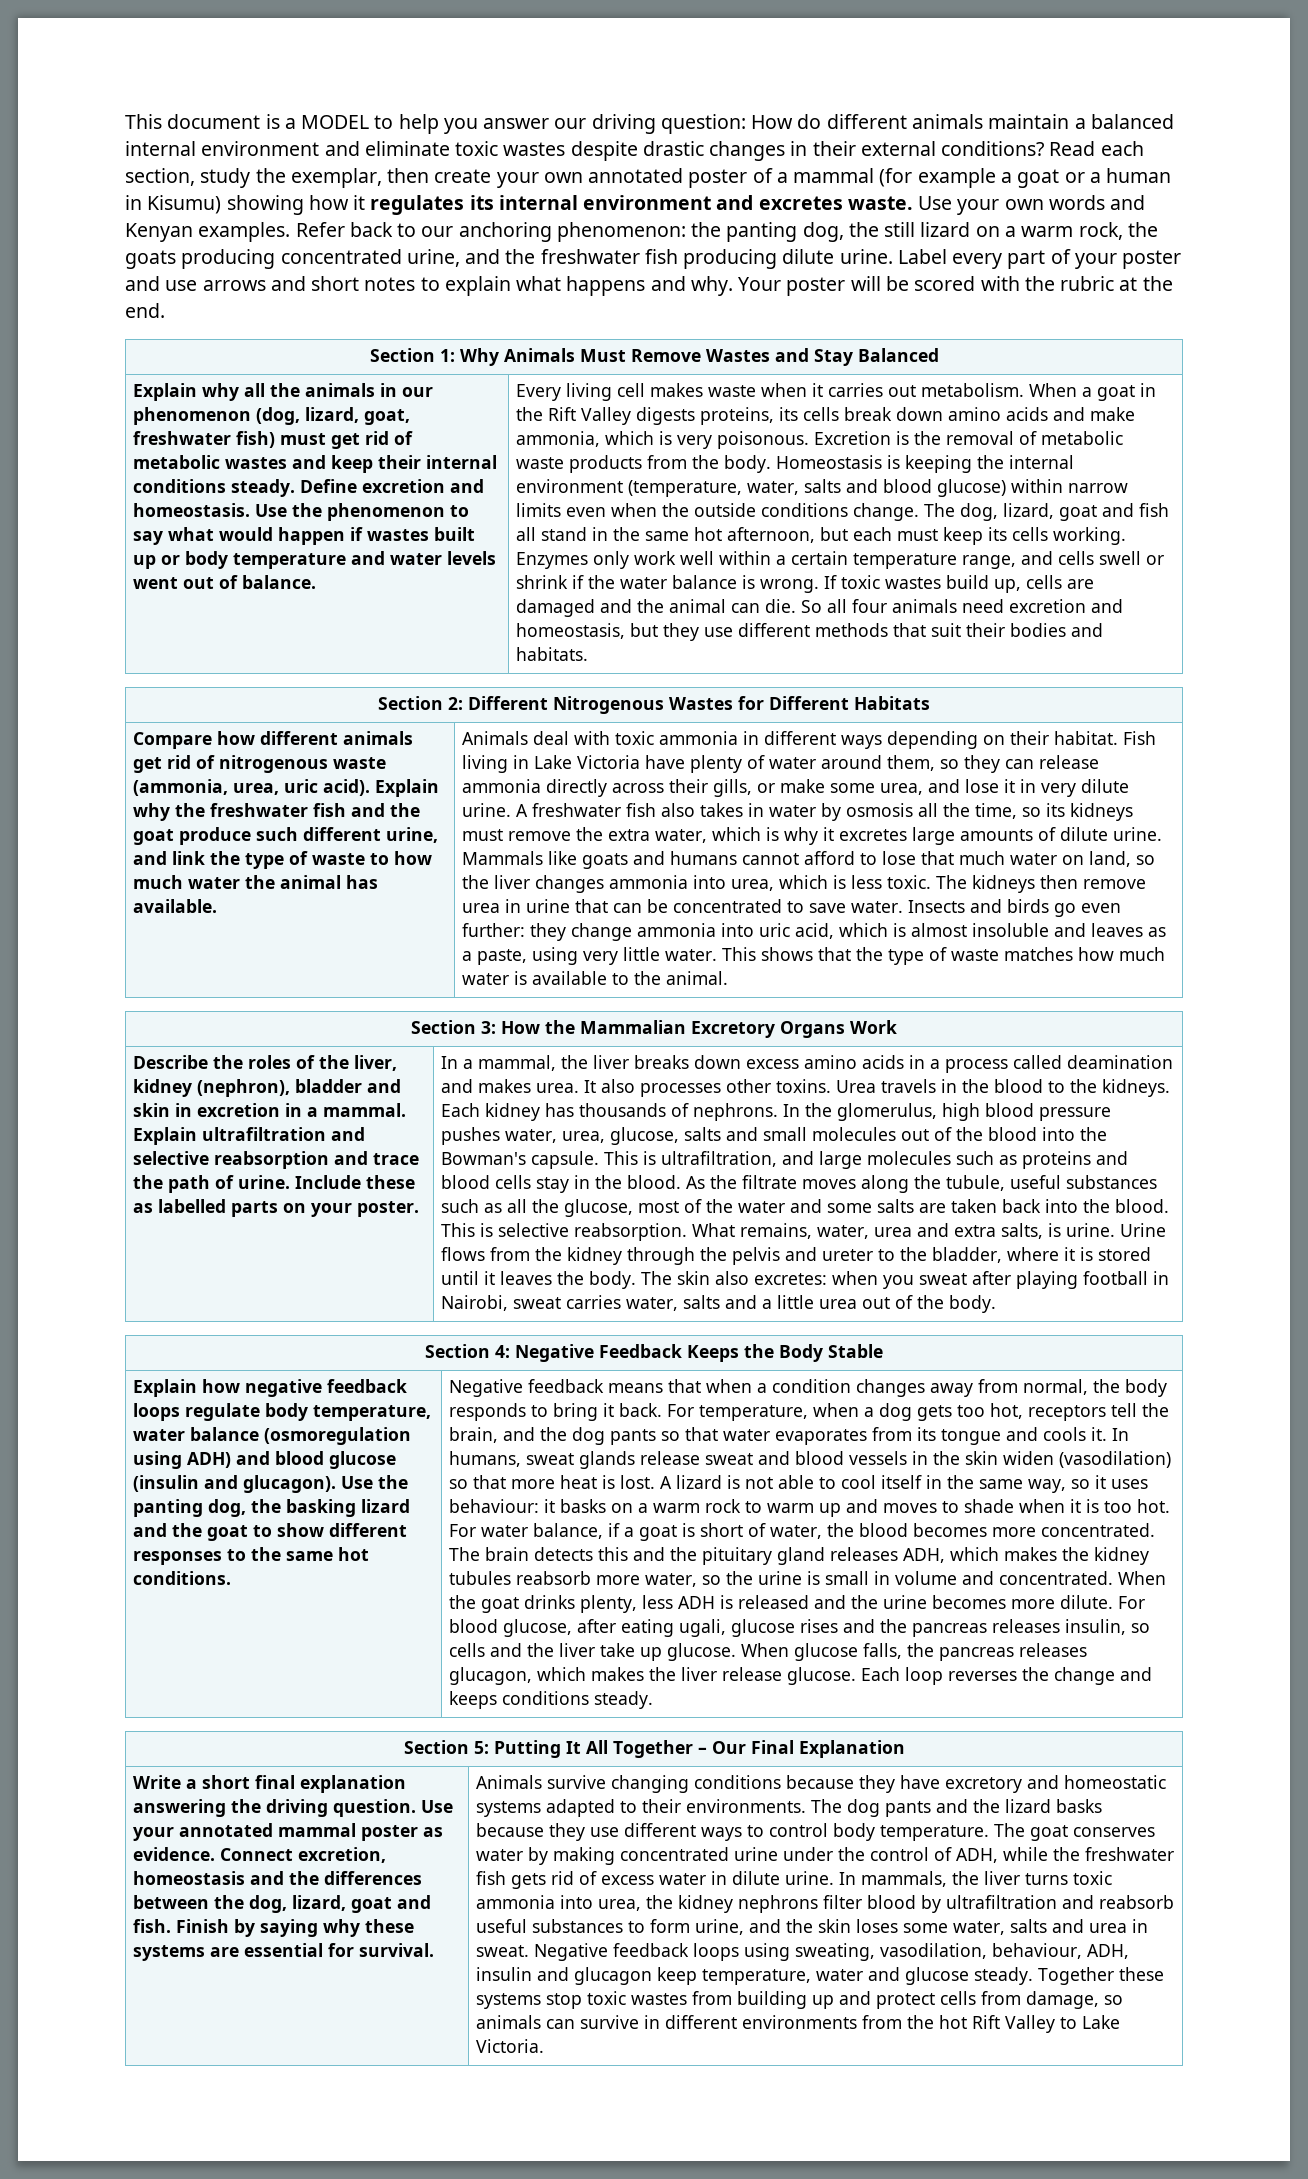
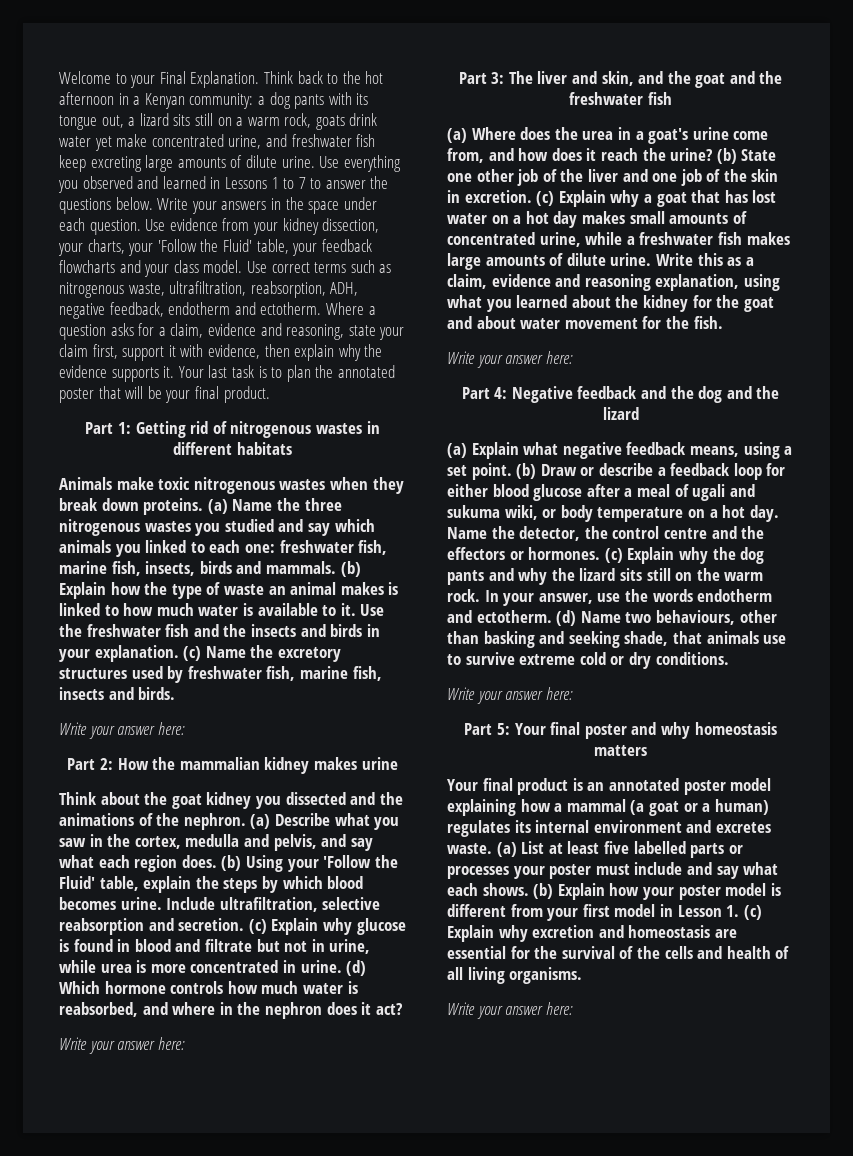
[125,114,1174,134] [125,141,1144,161] [125,168,1172,188] [125,195,366,215] This document is a MODEL to help you answer our driving question: How do different animals maintain a balanced internal environment and eliminate toxic wastes despite drastic changes in their external conditions? Read each section, study the exemplar, then create your own annotated poster of a mammal (for example a goat or a human in Kisumu) showing how it -> [59,71,384,88] [59,92,369,109] [59,113,378,130] [59,134,376,151] [59,155,401,172] [58,176,389,193] [59,197,377,214] [59,218,380,235] [58,239,372,256] [59,260,392,277] [59,281,359,298] [59,302,376,319] [59,323,405,340] [59,344,383,361] [59,365,395,382] [59,386,270,403] [85,421,380,438] [173,442,292,455] [59,477,404,494] [59,498,342,515] [59,519,375,536] [59,540,388,557] [59,561,361,577] [59,582,399,599] [59,603,385,616] [59,624,380,637] [59,645,341,662] [59,666,382,683] [59,687,176,700] [59,722,185,739] [67,757,398,774] [59,792,403,809] [59,813,400,830] [59,834,373,851] [59,855,398,872] [59,876,364,893] [59,897,381,912] [59,918,406,935] [59,939,371,954] [59,960,367,976] [59,981,358,994] [59,1002,403,1019] [59,1037,185,1054] [458,71,783,88] [569,92,672,105] [447,127,769,144] [447,148,777,164] [447,169,779,186] [447,190,777,207] [447,211,747,228] [447,232,790,247] [447,253,754,270] [447,274,780,291] [447,295,774,312] [447,316,723,329] [447,351,573,368] [461,386,780,403] [602,407,639,420] [447,442,793,459] [447,463,786,480] [447,484,755,501] [447,505,779,522] [447,526,765,541] [447,547,765,564] [447,568,764,585] [447,589,773,606] [447,610,777,626] [447,631,787,648] [447,652,729,669] [447,687,573,704] [464,722,777,739] [594,745,647,756] [447,778,772,795] [447,799,769,816] Welcome to your Final Explanation. Think back to the hot afternoon in a Kenyan community: a dog pants with its tongue out, a lizard sits still on a warm rock, goats drink water yet make concentrated urine, and freshwater fish keep excreting large amounts of dilute urine. Use everything you observed and learned in Lessons 1 to 7 to answer the questions below. Write your answers in the space under each question. Use evidence from your kidney dissection, your charts, your 'Follow the Fluid' table, your feedback flowcharts and your class model. Use correct terms such as nitrogenous waste, ultrafiltration, reabsorption, ADH, negative feedback, endotherm and ectotherm. Where a question asks for a claim, evidence and reasoning, state your claim first, support it with evidence, then explain why the evidence supports it. Your last task is to plan the annotated poster that will be your final product. // Part 1: Getting rid of nitrogenous wastes in different habitats // Animals make toxic nitrogenous wastes when they break down proteins. (a) Name the three nitrogenous wastes you studied and say which animals you linked to each one: freshwater fish, marine fish, insects, birds and mammals. (b) Explain how the type of waste an animal makes is linked to how much water is available to it. Use the freshwater fish and the insects and birds in your explanation. (c) Name the excretory structures used by freshwater fish, marine fish, insects and birds. // Write your answer here: // Part 2: How the mammalian kidney makes urine // Think about the goat kidney you dissected and the animations of the nephron. (a) Describe what you saw in the cortex, medulla and pelvis, and say what each region does. (b) Using your 'Follow the Fluid' table, explain the steps by which blood becomes urine. Include ultrafiltration, selective reabsorption and secretion. (c) Explain why glucose is found in blood and filtrate but not in urine, while urea is more concentrated in urine. (d) Which hormone controls how much water is reabsorbed, and where in the nephron does it act? // Write your answer here: // Part 3: The liver and skin, and the goat and the freshwater fish // (a) Where does the urea in a goat's urine come from, and how does it reach the urine? (b) State one other job of the liver and one job of the skin in excretion. (c) Explain why a goat that has lost water on a hot day makes small amounts of concentrated urine, while a freshwater fish makes large amounts of dilute urine. Write this as a claim, evidence and reasoning explanation, using what you learned about the kidney for the goat and about water movement for the fish. // Write your answer here: // Part 4: Negative feedback and the dog and the lizard // (a) Explain what negative feedback means, using a set point. (b) Draw or describe a feedback loop for either blood glucose after a meal of ugali and sukuma wiki, or body temperature on a hot day. Name the detector, the control centre and the effectors or hormones. (c) Explain why the dog pants and why the lizard sits still on the warm rock. In your answer, use the words endotherm and ectotherm. (d) Name two behaviours, other than basking and seeking shade, that animals use to survive extreme cold or dry conditions. // Write your answer here: // Part 5: Your final poster and why homeostasis matters // Your final product is an annotated poster model explaining how a mammal (a goat or a human)
[918,195,1146,215] [125,222,1158,242] [125,249,1182,269] [125,276,1173,296] [125,303,165,318] [369,348,939,366] [133,383,434,401] [133,407,411,425] [133,431,414,449] [133,455,498,473] [133,479,485,497] [133,503,470,521] [133,527,476,545] [133,551,497,569] [133,575,317,589] [516,383,1157,401] [516,407,1136,425] [516,431,1124,449] [516,455,1075,473] [516,479,1129,497] [516,503,1170,521] [516,527,1127,545] [516,551,1165,569] [516,575,1095,593] [516,599,1124,617] [516,623,1104,641] [516,647,589,661] [378,696,930,714] [133,731,414,749] [133,755,387,773] [133,779,440,797] [133,803,421,821] [133,827,439,845] [133,851,433,869] [133,875,379,889] [133,899,218,913] [462,731,1157,749] [462,755,1100,773] [462,779,1130,797] [462,803,1134,821] [462,827,1163,845] [462,851,1156,869] [462,875,1147,893] [462,899,1122,917] [462,923,1167,941] [462,947,1166,965] [462,971,729,985] [411,1020,897,1038] [133,1055,398,1071] [133,1079,402,1097] [133,1103,407,1117] [133,1127,366,1145] [133,1151,420,1169] [133,1175,416,1193] [133,1199,420,1217] [441,1055,1174,1073] [441,1079,1171,1097] [441,1103,1112,1121] [441,1127,1108,1145] [441,1151,1129,1169] [441,1175,1158,1193] [441,1199,1170,1217] [441,1223,1167,1241] [441,1247,1152,1265] [441,1271,1170,1289] [441,1295,997,1313] [425,1344,883,1362] [133,1379,408,1397] [133,1403,432,1421] [133,1427,412,1445] [133,1451,397,1469] [133,1475,409,1493] [133,1499,411,1517] [133,1523,408,1541] [133,1547,370,1565] [133,1571,232,1585] [449,1379,1168,1397] [449,1403,1170,1421] [449,1427,1130,1445] [449,1451,1172,1469] [449,1475,1149,1493] [449,1499,1171,1517] [449,1523,1156,1541] [449,1547,1150,1565] [449,1571,1167,1587] [449,1595,1146,1613] [449,1619,1151,1637] [449,1643,1088,1661] [449,1667,1153,1685] [449,1691,654,1709] [403,1740,905,1758] [133,1775,407,1793] [133,1799,454,1817] [133,1823,444,1841] [133,1847,387,1863] [133,1871,423,1885] [133,1895,432,1913] [133,1919,415,1937] [133,1943,435,1961] [476,1775,1167,1793] [476,1799,1103,1817] [476,1823,1156,1841] [476,1847,1175,1865] [476,1871,1113,1889] [476,1895,1175,1913] [476,1919,1149,1935] [476,1943,1130,1961] [476,1967,1165,1985] [476,1991,1124,2009] [476,2015,1121,2033] [476,2039,545,2053] Use your own words and Kenyan examples. Refer back to our anchoring phenomenon: the panting dog, the still lizard on a warm rock, the goats producing concentrated urine, and the freshwater fish producing dilute urine. Label every part of your poster and use arrows and short notes to explain what happens and why. Your poster will be scored with the rubric at the end. // Section 1: Why Animals Must Remove Wastes and Stay Balanced // Explain why all the animals in our phenomenon (dog, lizard, goat, freshwater fish) must get rid of metabolic wastes and keep their internal conditions steady. Define excretion and homeostasis. Use the phenomenon to say what would happen if wastes built up or body temperature and water levels went out of balance. | Every living cell makes waste when it carries out metabolism. When a goat in the Rift Valley digests proteins, its cells break down amino acids and make ammonia, which is very poisonous. Excretion is the removal of metabolic waste products from the body. Homeostasis is keeping the internal environment (temperature, water, salts and blood glucose) within narrow limits even when the outside conditions change. The dog, lizard, goat and fish all stand in the same hot afternoon, but each must keep its cells working. Enzymes only work well within a certain temperature range, and cells swell or shrink if the water balance is wrong. If toxic wastes build up, cells are damaged and the animal can die. So all four animals need excretion and homeostasis, but they use different methods that suit their bodies and habitats. // Section 2: Different Nitrogenous Wastes for Different Habitats // Compare how different animals get rid of nitrogenous waste (ammonia, urea, uric acid). Explain why the freshwater fish and the goat produce such different urine, and link the type of waste to how much water the animal has available. | Animals deal with toxic ammonia in different ways depending on their habitat. Fish living in Lake Victoria have plenty of water around them, so they can release ammonia directly across their gills, or make some urea, and lose it in very dilute urine. A freshwater fish also takes in water by osmosis all the time, so its kidneys must remove the extra water, which is why it excretes large amounts of dilute urine. Mammals like goats and humans cannot afford to lose that much water on land, so the liver changes ammonia into urea, which is less toxic. The kidneys then remove urea in urine that can be concentrated to save water. Insects and birds go even further: they change ammonia into uric acid, which is almost insoluble and leaves as a paste, using very little water. This shows that the type of waste matches how much water is available to the animal. // Section 3: How the Mammalian Excretory Organs Work // Describe the roles of the liver, kidney (nephron), bladder and skin in excretion in a mammal. Explain ultrafiltration and selective reabsorption and trace the path of urine. Include these as labelled parts on your poster. | In a mammal, the liver breaks down excess amino acids in a process called deamination and makes urea. It also processes other toxins. Urea travels in the blood to the kidneys. Each kidney has thousands of nephrons. In the glomerulus, high blood pressure pushes water, urea, glucose, salts and small molecules out of the blood into the Bowman's capsule. This is ultrafiltration, and large molecules such as proteins and blood cells stay in the blood. As the filtrate moves along the tubule, useful substances such as all the glucose, most of the water and some salts are taken back into the blood. This is selective reabsorption. What remains, water, urea and extra salts, is urine. Urine flows from the kidney through the pelvis and ureter to the bladder, where it is stored until it leaves the body. The skin also excretes: when you sweat after playing football in Nairobi, sweat carries water, salts and a little urea out of the body. // Section 4: Negative Feedback Keeps the Body Stable // Explain how negative feedback loops regulate body temperature, water balance (osmoregulation using ADH) and blood glucose (insulin and glucagon). Use the panting dog, the basking lizard and the goat to show different responses to the same hot conditions. | Negative feedback means that when a condition changes away from normal, the body responds to bring it back. For temperature, when a dog gets too hot, receptors tell the brain, and the dog pants so that water evaporates from its tongue and cools it. In humans, sweat glands release sweat and blood vessels in the skin widen (vasodilation) so that more heat is lost. A lizard is not able to cool itself in the same way, so it uses behaviour: it basks on a warm rock to warm up and moves to shade when it is too hot. For water balance, if a goat is short of water, the blood becomes more concentrated. The brain detects this and the pituitary gland releases ADH, which makes the kidney tubules reabsorb more water, so the urine is small in volume and concentrated. When the goat drinks plenty, less ADH is released and the urine becomes more dilute. For blood glucose, after eating ugali, glucose rises and the pancreas releases insulin, so cells and the liver take up glucose. When glucose falls, the pancreas releases glucagon, which makes the liver release glucose. Each loop reverses the change and keeps conditions steady. // Section 5: Putting It All Together – Our Final Explanation // Write a short final explanation answering the driving question. Use your annotated mammal poster as evidence. Connect excretion, homeostasis and the differences between the dog, lizard, goat and fish. Finish by saying why these systems are essential for survival. | Animals survive changing conditions because they have excretory and homeostatic systems adapted to their environments. The dog pants and the lizard basks because they use different ways to control body temperature. The goat conserves water by making concentrated urine under the control of ADH, while the freshwater fish gets rid of excess water in dilute urine. In mammals, the liver turns toxic ammonia into urea, the kidney nephrons filter blood by ultrafiltration and reabsorb useful substances to form urine, and the skin loses some water, salts and urea in sweat. Negative feedback loops using sweating, vasodilation, behaviour, ADH, insulin and glucagon keep temperature, water and glucose steady. Together these systems stop toxic wastes from building up and protect cells from damage, so animals can survive in different environments from the hot Rift Valley to Lake Victoria. -> [496,841,743,858] [447,862,779,879] [447,883,781,900] [447,904,762,921] [447,925,737,942] [447,946,790,959] [447,967,583,984] [447,1002,573,1019] (a) List at least five labelled parts or processes your poster must include and say what each shows. (b) Explain how your poster model is different from your first model in Lesson 1. (c) Explain why excretion and homeostasis are essential for the survival of the cells and health of all living organisms. // Write your answer here:

